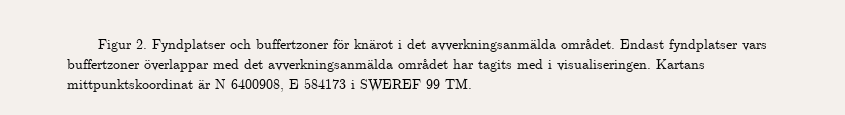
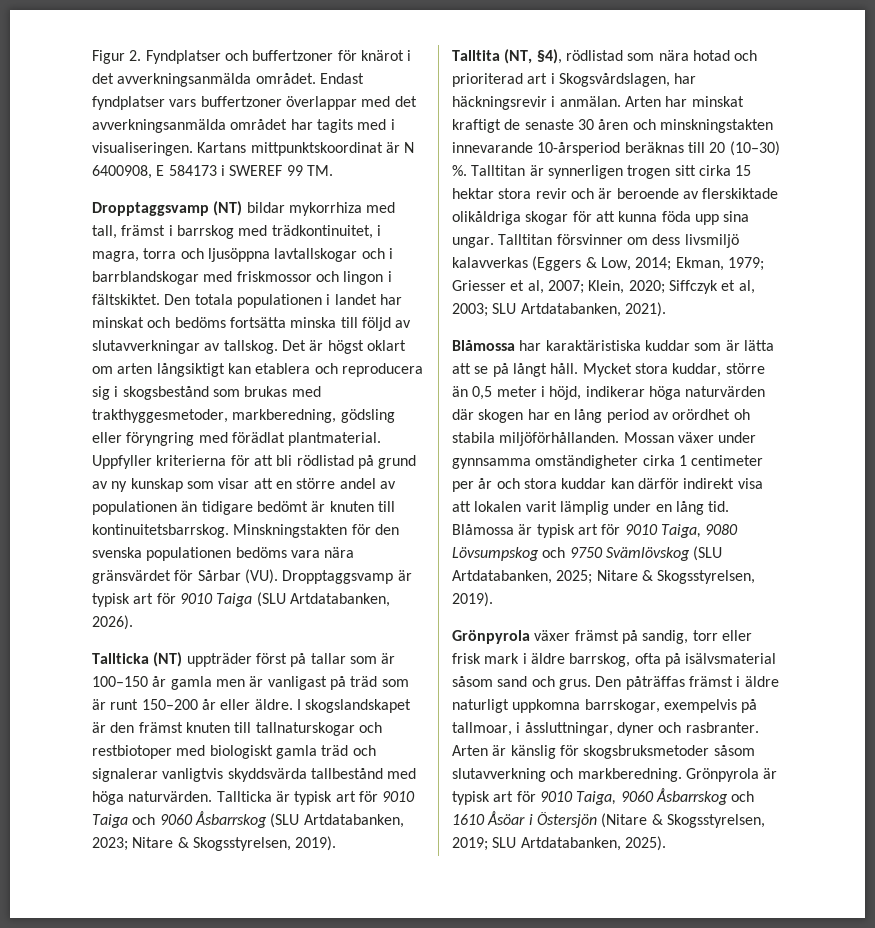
(472, 83) none -> [92,201,396,216] [92,225,381,239] [92,248,393,262] [92,271,392,285] [92,294,402,308] [92,317,412,331] [92,340,406,354] [92,363,423,377] [92,386,321,400] [92,409,395,423] [92,432,382,446] [92,455,417,469] [92,478,396,492] [92,501,395,515] [92,524,399,538] [92,547,355,561] [92,569,412,584] [92,592,390,607] [92,615,133,630] [92,652,396,667] [92,676,409,690] [92,699,412,713] [92,722,382,736] [92,745,376,759] [92,768,417,782] [92,791,416,805] [92,811,404,828] [92,836,337,851] [452,49,758,64] [452,73,697,87] [452,96,744,110] [452,119,773,133] [452,141,780,156] [452,165,752,179] [452,188,779,199] [452,211,750,225] [452,234,739,248] [452,256,764,271] [452,280,755,294] [452,302,666,317] [452,340,774,351] [452,363,765,377] [452,386,766,400] [452,409,750,423] [452,432,757,446] [452,455,764,469] [452,478,763,492] [452,501,730,515] [452,524,739,538] [452,546,723,561] [452,570,756,584] [452,592,493,607] [452,630,752,644] [452,653,777,667] [452,676,779,690] [452,699,758,713] [452,722,759,736] [452,745,755,759] [452,768,778,782] [452,788,755,805] [452,811,765,828] [452,836,666,851] // Dropptaggsvamp (NT) bildar mykorrhiza med tall, främst i barrskog med trädkontinuitet, i magra, torra och ljusöppna lavtallskogar och i barrblandskogar med friskmossor och lingon i fältskiktet. Den totala populationen i landet har minskat och bedöms fortsätta minska till följd av slutavverkningar av tallskog. Det är högst oklart om arten långsiktigt kan etablera och reproducera sig i skogsbestånd som brukas med trakthyggesmetoder, markberedning, gödsling eller föryngring med förädlat plantmaterial. Uppfyller kriterierna för att bli rödlistad på grund av ny kunskap som visar att en större andel av populationen än tidigare bedömt är knuten till kontinuitetsbarrskog. Minskningstakten för den svenska populationen bedöms vara nära gränsvärdet för Sårbar (VU). Dropptaggsvamp är typisk art för 9010 Taiga (SLU Artdatabanken, 2026). // Tallticka (NT) uppträder först på tallar som är 100–150 år gamla men är vanligast på träd som är runt 150–200 år eller äldre. I skogslandskapet är den främst knuten till tallnaturskogar och restbiotoper med biologiskt gamla träd och signalerar vanligtvis skyddsvärda tallbestånd med höga naturvärden. Tallticka är typisk art för 9010 Taiga och 9060 Åsbarrskog (SLU Artdatabanken, 2023; Nitare & Skogsstyrelsen, 2019). // Talltita (NT, §4), rödlistad som nära hotad och prioriterad art i Skogsvårdslagen, har häckningsrevir i anmälan. Arten har minskat kraftigt de senaste 30 åren och minskningstakten innevarande 10-årsperiod beräknas till 20 (10–30) %. Talltitan är synnerligen trogen sitt cirka 15 hektar stora revir och är beroende av flerskiktade olikåldriga skogar för att kunna föda upp sina ungar. Talltitan försvinner om dess livsmiljö kalavverkas (Eggers & Low, 2014; Ekman, 1979; Griesser et al, 2007; Klein, 2020; Siffczyk et al, 2003; SLU Artdatabanken, 2021). // Blåmossa har karaktäristiska kuddar som är lätta att se på långt håll. Mycket stora kuddar, större än 0,5 meter i höjd, indikerar höga naturvärden där skogen har en lång period av orördhet oh stabila miljöförhållanden. Mossan växer under gynnsamma omständigheter cirka 1 centimeter per år och stora kuddar kan därför indirekt visa att lokalen varit lämplig under en lång tid. Blåmossa är typisk art för 9010 Taiga, 9080 Lövsumpskog och 9750 Svämlövskog (SLU Artdatabanken, 2025; Nitare & Skogsstyrelsen, 2019). // Grönpyrola växer främst på sandig, torr eller frisk mark i äldre barrskog, ofta på isälvsmaterial såsom sand och grus. Den påträffas främst i äldre naturligt uppkomna barrskogar, exempelvis på tallmoar, i åssluttningar, dyner och rasbranter. Arten är känslig för skogsbruksmetoder såsom slutavverkning och markberedning. Grönpyrola är typisk art för 9010 Taiga, 9060 Åsbarrskog och 1610 Åsöar i Östersjön (Nitare & Skogsstyrelsen, 2019; SLU Artdatabanken, 2025).

